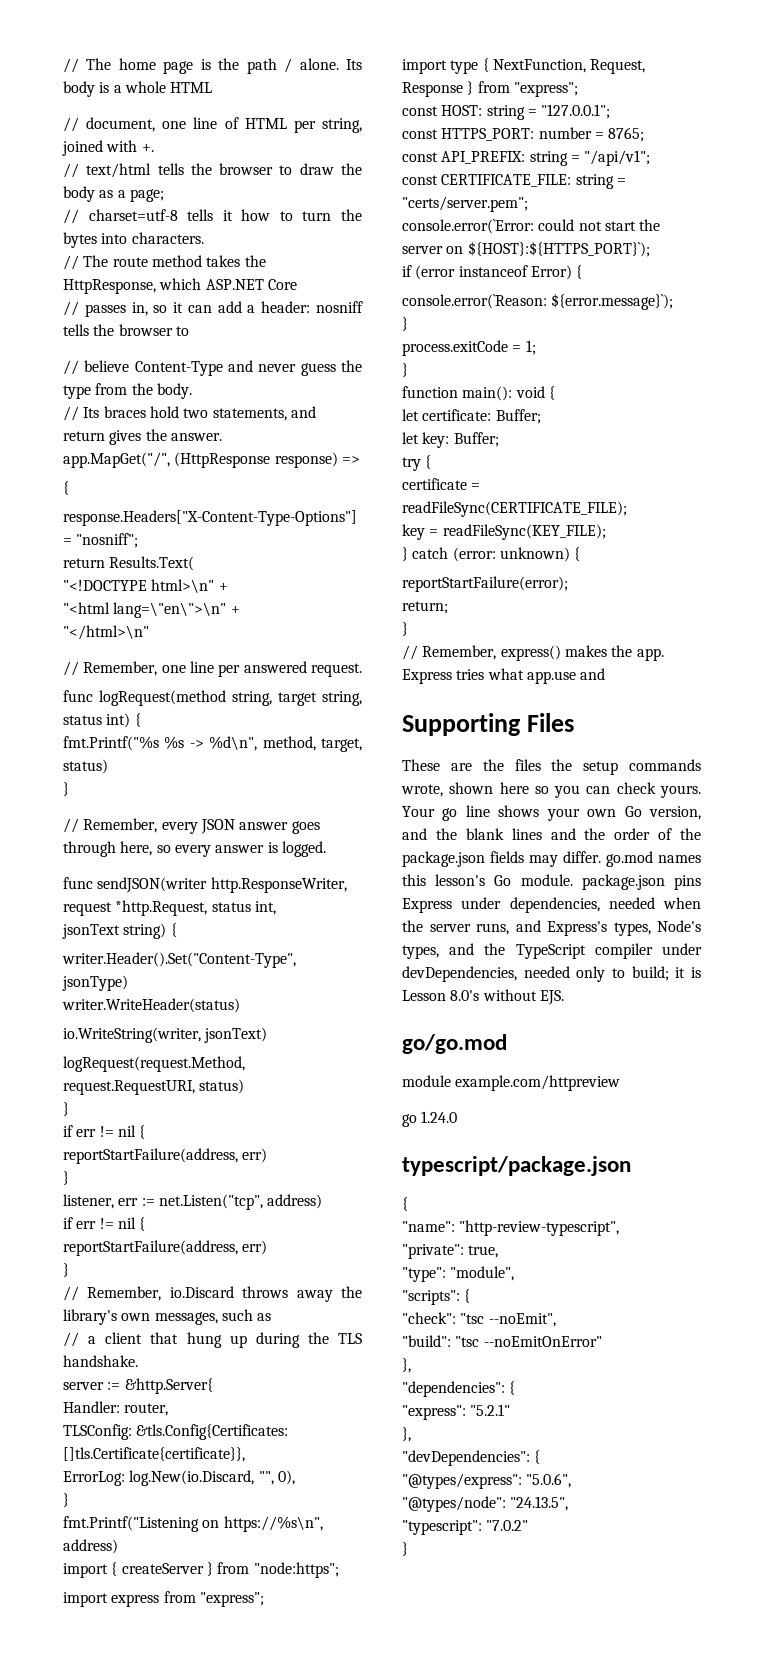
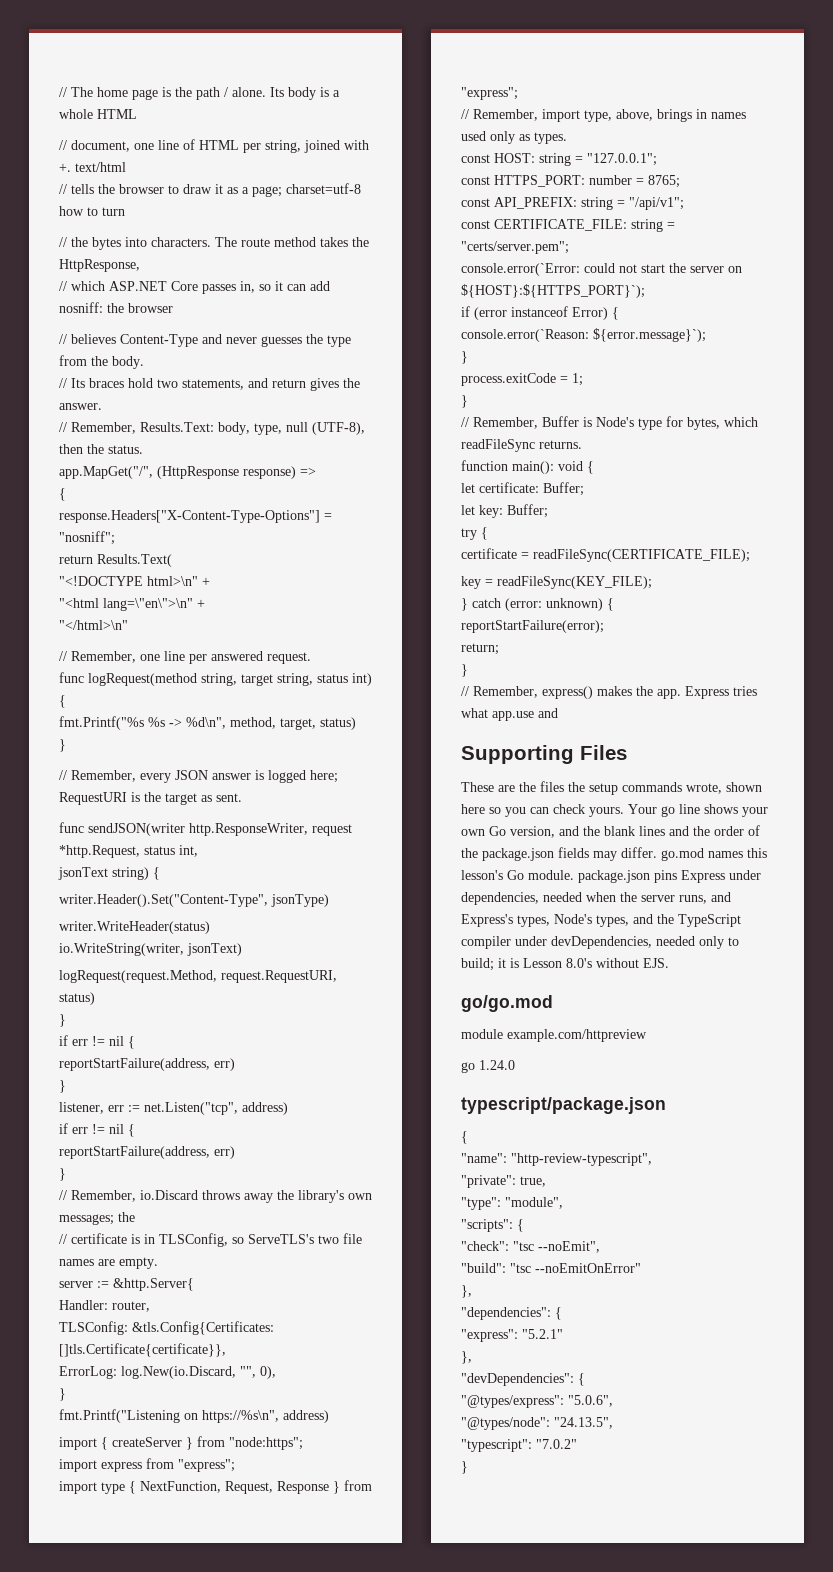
[63,163,152,178] // // text/html -> [75,162,126,172] [59,184,67,194] text/html // //
[340,163,362,175] [63,186,95,202] the body -> [215,184,223,194] it
[63,209,233,224] // // charset=utf-8 tells it -> [286,183,361,194] charset=utf-8
(332, 216) none -> [59,237,67,247] // //
[63,255,79,270] // // -> (211, 242) none
(156, 286) none -> [59,281,67,291] // //
[63,301,79,316] // // -> (198, 286) none
[247,301,363,313] [63,324,189,336] [63,360,130,375] a header: nosniff tells the browser to // // believe -> [59,302,173,313] [59,334,116,344] nosniff: the browser // // believes
[300,363,336,376] guess -> [261,336,302,347] guesses
(222, 437) none -> [59,422,365,435] [59,444,143,454] // // Remember, Results.Text: body, type, null (UTF-8), then the status.
[291,821,320,834] [63,841,326,857] goes through here, so every answer is logged. -> [255,770,338,783] [59,792,242,805] is logged here; RequestURI is the target as sent.
[154,1309,272,1325] [63,1332,362,1348] [63,1355,138,1367] messages, such as // // a client that hung up during the TLS handshake. -> [59,1212,135,1225] [59,1233,362,1247] [59,1257,158,1269] messages; the // // certificate is in TLSConfig, so ServeTLS's two file names are empty.
(578, 89) none -> [461,109,746,122] [461,131,567,144] // // Remember, import type, above, brings in names used only as types.
(408, 370) none -> [461,416,758,430] [461,439,582,452] // // Remember, Buffer is Node's type for bytes, which readFileSync returns.

